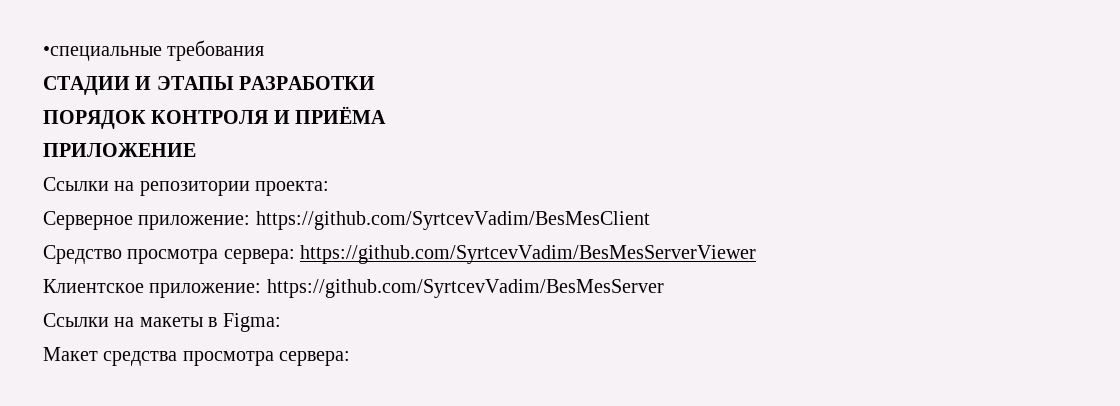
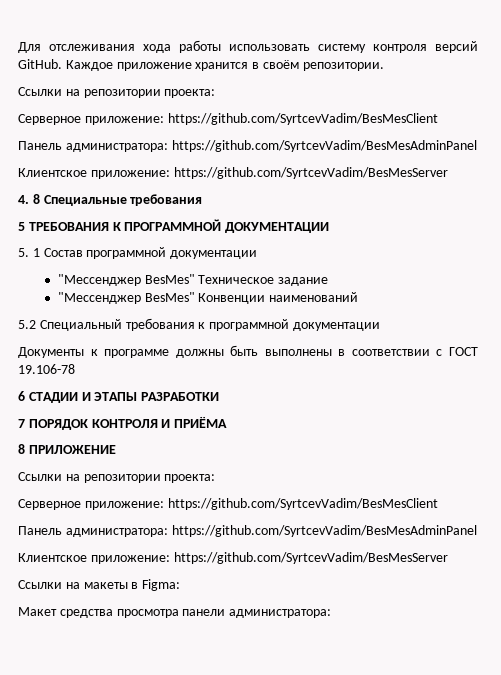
[43,40,265,61] •специальные требования // -> [18,40,478,53] [18,59,384,71] [18,87,216,98] [18,113,438,125] [18,140,477,152] [18,167,448,179] [18,194,203,206] [18,219,330,233] [18,247,258,259] [57,274,329,286] [57,292,359,304] [18,318,380,331] [18,345,478,358] [18,364,75,374] [18,391,25,401] Для отслеживания хода работы использовать систему контроля версий GitHub. Каждое приложение хранится в своём репозитории. // Ссылки на репозитории проекта: // Серверное приложение: https://github.com/SyrtcevVadim/BesMesClient // Панель администратора: https://github.com/SyrtcevVadim/BesMesAdminPanel // Клиентское приложение: https://github.com/SyrtcevVadim/BesMesServer // 4. 8 Специальные требования // 5 ТРЕБОВАНИЯ К ПРОГРАММНОЙ ДОКУМЕНТАЦИИ // 5. 1 Состав программной документации // "Мессенджер BesMes" Техническое задание // "Мессенджер BesMes" Конвенции наименований // 5.2 Специальный требования к программной документации // Документы к программе должны быть выполнены в соответствии с ГОСТ 19.106-78 // 6
(376, 83) none -> [18,419,25,428] 7
(387, 115) none -> [18,444,25,454] 8
[43,245,757,264] Средство просмотра сервера: https://github.com/SyrtcevVadim/BesMesServerViewer -> [18,525,477,537] Панель администратора: https://github.com/SyrtcevVadim/BesMesAdminPanel
[279,351,351,366] сервера: -> [182,609,332,618] панели администратора:

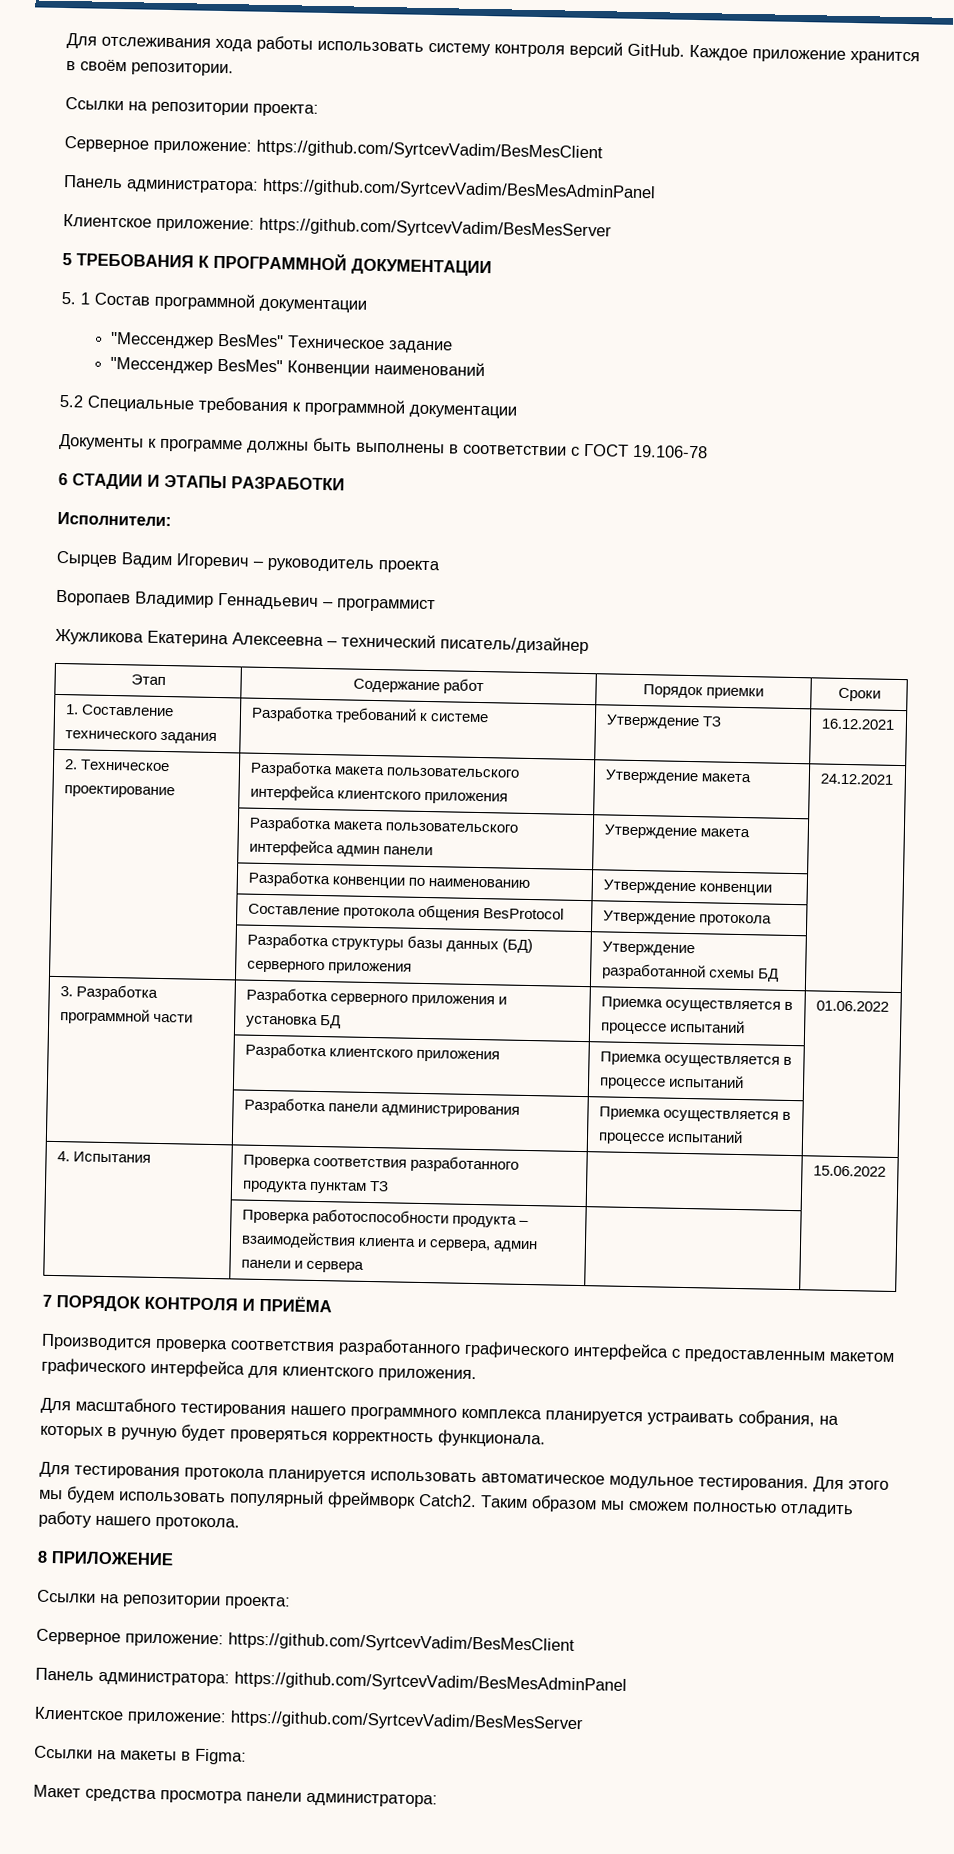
[18,194,203,206] // 4. 8 Специальные требования -> (612, 228) none
[39,319,122,331] Специальный -> [87,395,195,413] Специальные
(220, 396) none -> [57,511,172,527] [56,550,440,574] [56,589,436,613] [55,628,589,655] [130,674,166,686] [352,678,485,695] [642,684,765,700] [837,687,881,702] [64,704,174,717] [64,730,217,745] [250,705,490,724] [605,714,722,730] [820,718,895,730] [63,759,170,772] [63,785,175,799] [249,760,519,778] [249,784,508,805] [604,769,751,785] [819,773,893,785] [248,815,518,833] [248,839,433,858] [603,824,750,840] [247,870,531,889] [602,879,772,896] [247,903,565,922] [602,910,772,927] [246,932,534,954] [246,960,412,975] [601,941,695,957] [601,963,779,982] [59,984,158,1001] [59,1008,193,1025] [245,987,508,1008] [245,1015,341,1029] [600,996,793,1013] [599,1019,745,1035] [815,1000,889,1012] [244,1042,500,1063] [599,1051,792,1068] [598,1074,744,1090] [243,1097,520,1118] [598,1106,791,1123] [597,1129,743,1145] [56,1151,151,1163] [242,1154,519,1173] [241,1180,389,1194] [812,1165,886,1177] [241,1208,530,1228] [240,1231,539,1253] [240,1259,364,1273] // Исполнители: // Сырцев Вадим Игоревич – руководитель проекта // Воропаев Владимир Геннадьевич – программист // Жужликова Екатерина Алексеевна – технический писатель/дизайнер // Этап | Содержание работ | Порядок приемки | Сроки // 1. Составление технического задания | Разработка требований к системе | Утверждение ТЗ | 16.12.2021 // 2. Техническое проектирование | Разработка макета пользовательского интерфейса клиентского приложения | Утверждение макета | 24.12.2021 // | Разработка макета пользовательского интерфейса админ панели | Утверждение макета | // | Разработка конвенции по наименованию | Утверждение конвенции | // | Составление протокола общения BesProtocol | Утверждение протокола | // | Разработка структуры базы данных (БД) серверного приложения | Утверждение разработанной схемы БД | // 3. Разработка программной части | Разработка серверного приложения и установка БД | Приемка осуществляется в процессе испытаний | 01.06.2022 // | Разработка клиентского приложения | Приемка осуществляется в процессе испытаний | // | Разработка панели администрирования | Приемка осуществляется в процессе испытаний | // 4. Испытания | Проверка соответствия разработанного продукта пунктам ТЗ | | 15.06.2022 // | Проверка работоспособности продукта – взаимодействия клиента и сервера, админ панели и сервера | |
(228, 422) none -> [41,1333,894,1364] [41,1357,477,1383] [40,1397,839,1428] [40,1424,546,1448] [39,1461,889,1493] [39,1486,854,1518] [38,1510,240,1531] // Производится проверка соответствия разработанного графического интерфейса с предоставленным макетом графического интерфейса для клиентского приложения. // Для масштабного тестирования нашего программного комплекса планируется устраивать собрания, на которых в ручную будет проверяться корректность функционала. // Для тестирования протокола планируется использовать автоматическое модульное тестирования. Для этого мы будем использовать популярный фреймворк Catch2. Таким образом мы сможем полностью отладить работу нашего протокола.

